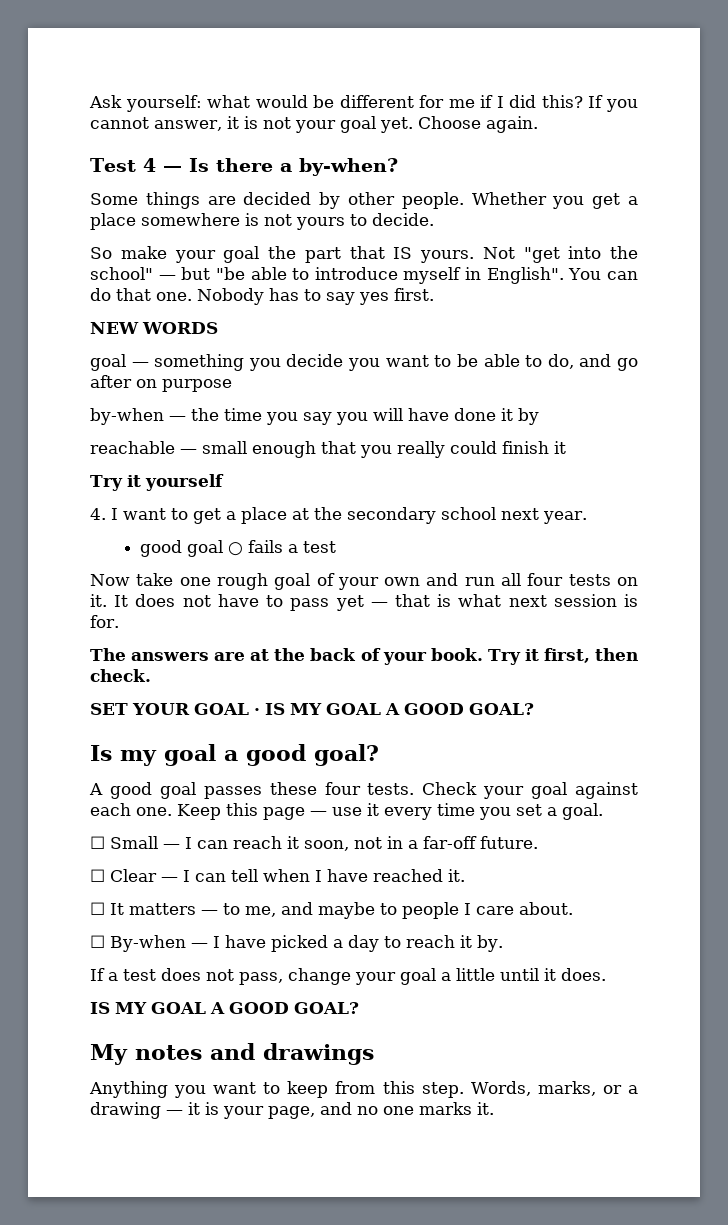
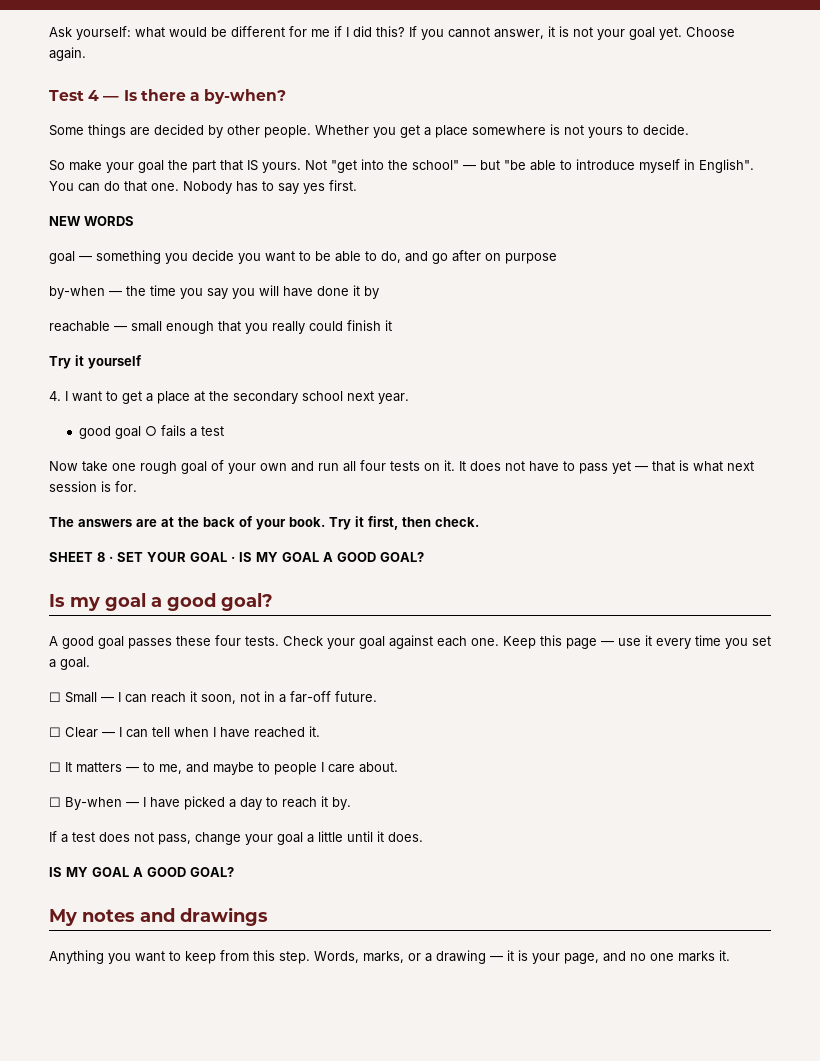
(151, 675) none -> [49,552,113,562] SHEET 8 ·

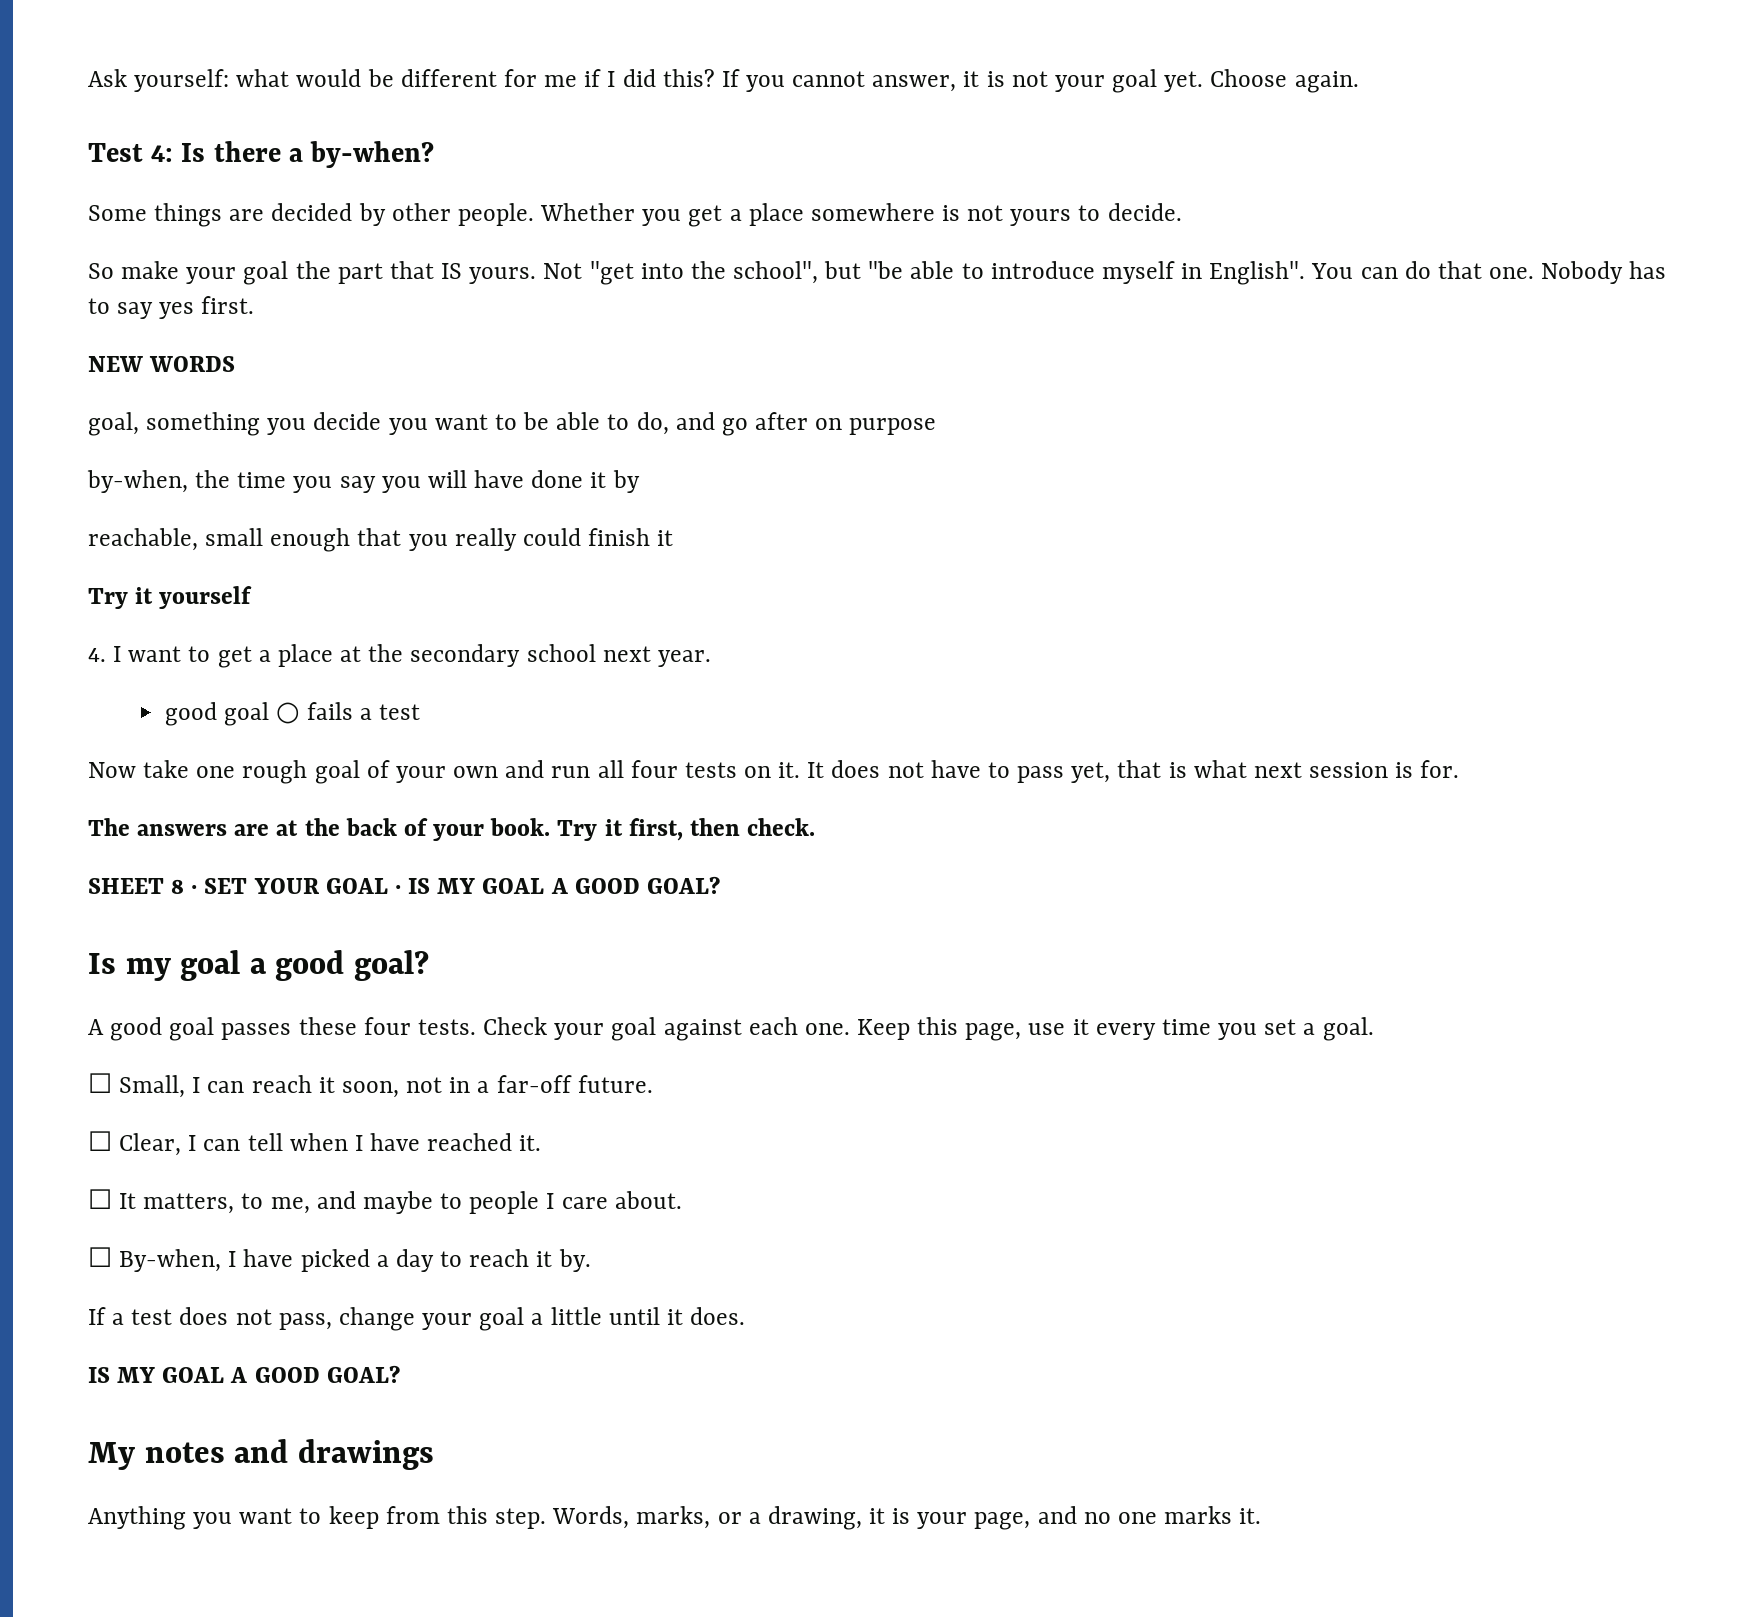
[88,90,120,101] 4 — -> [151,145,174,162] 4:
[412,160,476,170] school" — -> [733,261,819,284] school",
[49,251,92,264] goal — -> [88,412,139,436] goal,
[49,286,122,299] by-when — -> [87,470,188,493] by-when,
[49,321,127,332] reachable — -> [88,528,198,551] reachable,
[612,461,648,474] yet — -> [1071,762,1111,783] yet,
[566,638,614,649] page — -> [965,1023,1022,1041] page,
[65,692,114,703] Small — -> [119,1075,186,1098] Small,
[65,727,115,738] Clear — -> [119,1133,182,1156] Clear,
[76,762,139,773] matters — -> [143,1193,235,1214] matters,
[65,797,139,810] By-when — -> [119,1249,222,1272] By-when,
[436,950,503,964] drawing — -> [767,1506,862,1530] drawing,

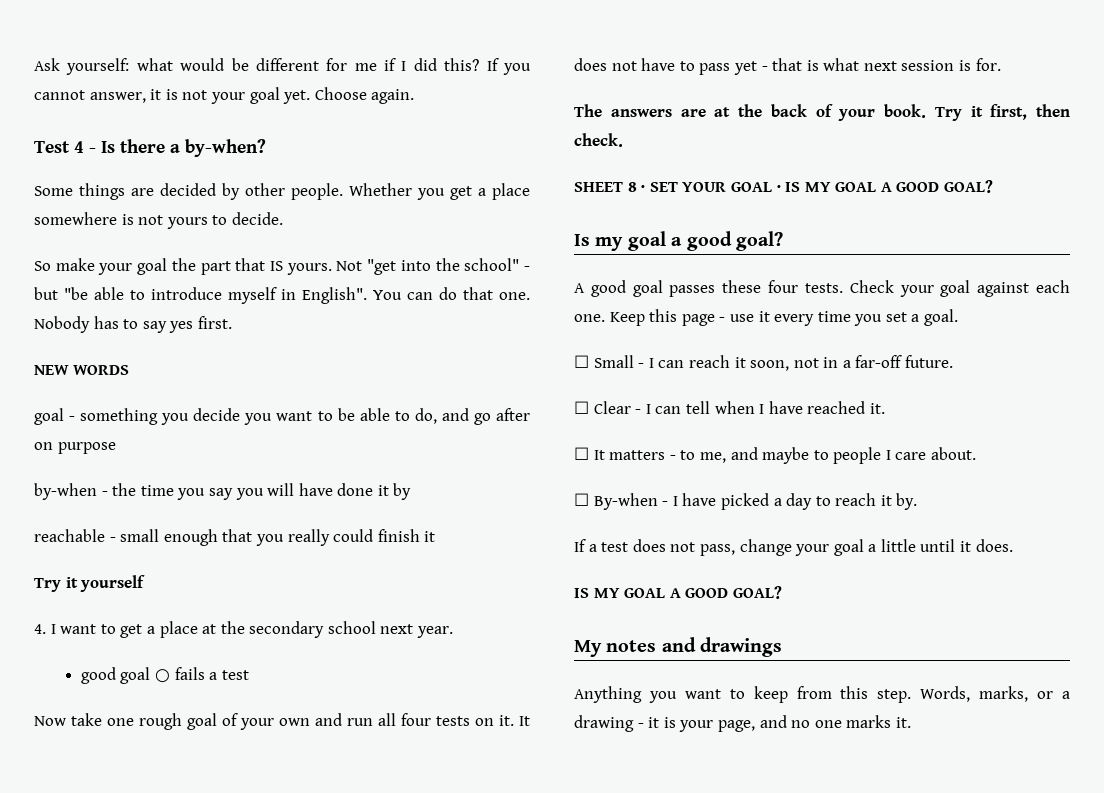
[151,145,174,162] 4: -> [74,141,96,153] 4 -
[733,261,819,284] school", -> [464,258,530,271] school" -
[88,412,139,436] goal, -> [34,408,76,425] goal -
[87,470,188,493] by-when, -> [34,483,108,500] by-when -
[88,528,198,551] reachable, -> [34,529,116,542] reachable -
[1071,762,1111,783] yet, -> [733,61,768,75] yet -
[965,1023,1022,1041] page, -> [681,314,726,326] page -
[119,1075,186,1098] Small, -> [593,355,645,368] Small -
[119,1133,182,1156] Clear, -> [593,401,642,414] Clear -
[143,1193,235,1214] matters, -> [609,450,676,460] matters -
[119,1249,222,1272] By-when, -> [593,493,669,510] By-when -
[767,1506,862,1530] drawing, -> [574,715,644,732] drawing -

